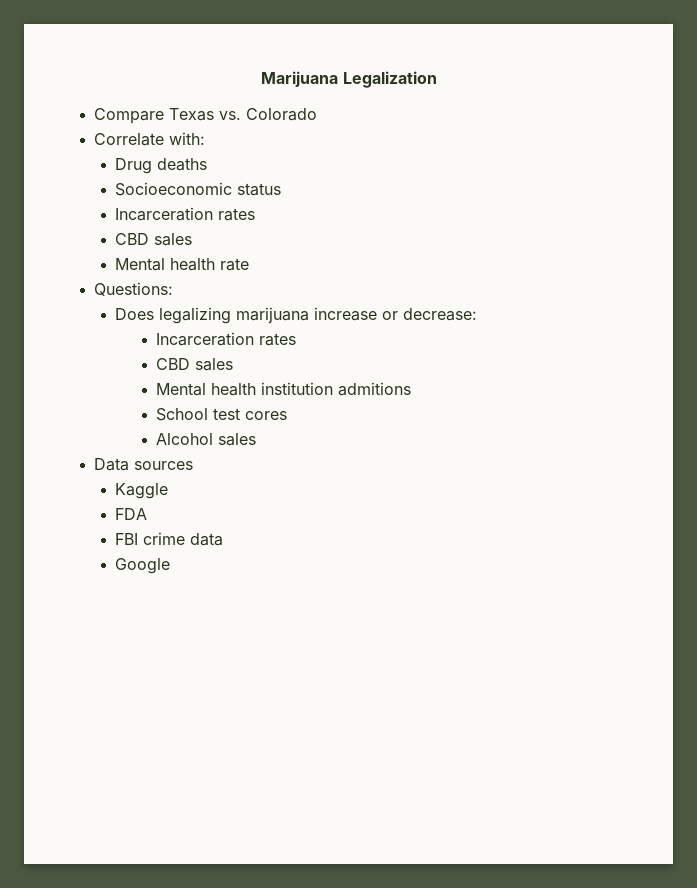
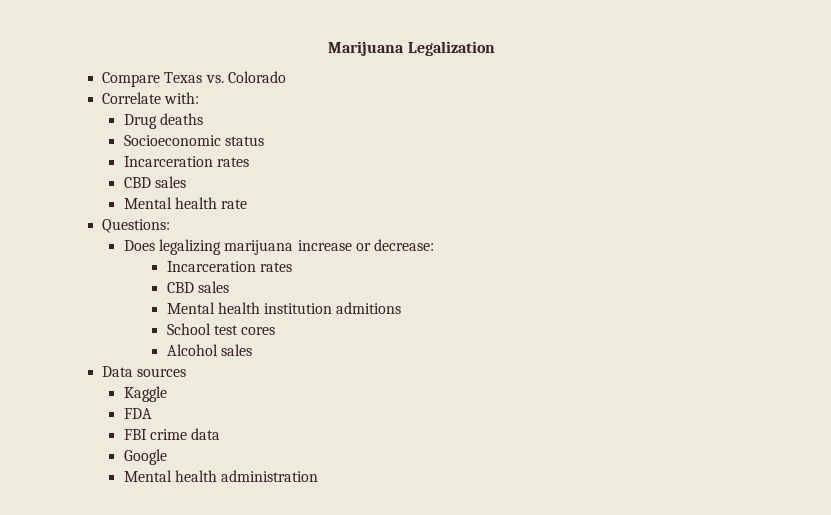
(171, 566) none -> [123,470,319,482] // Mental health administration

